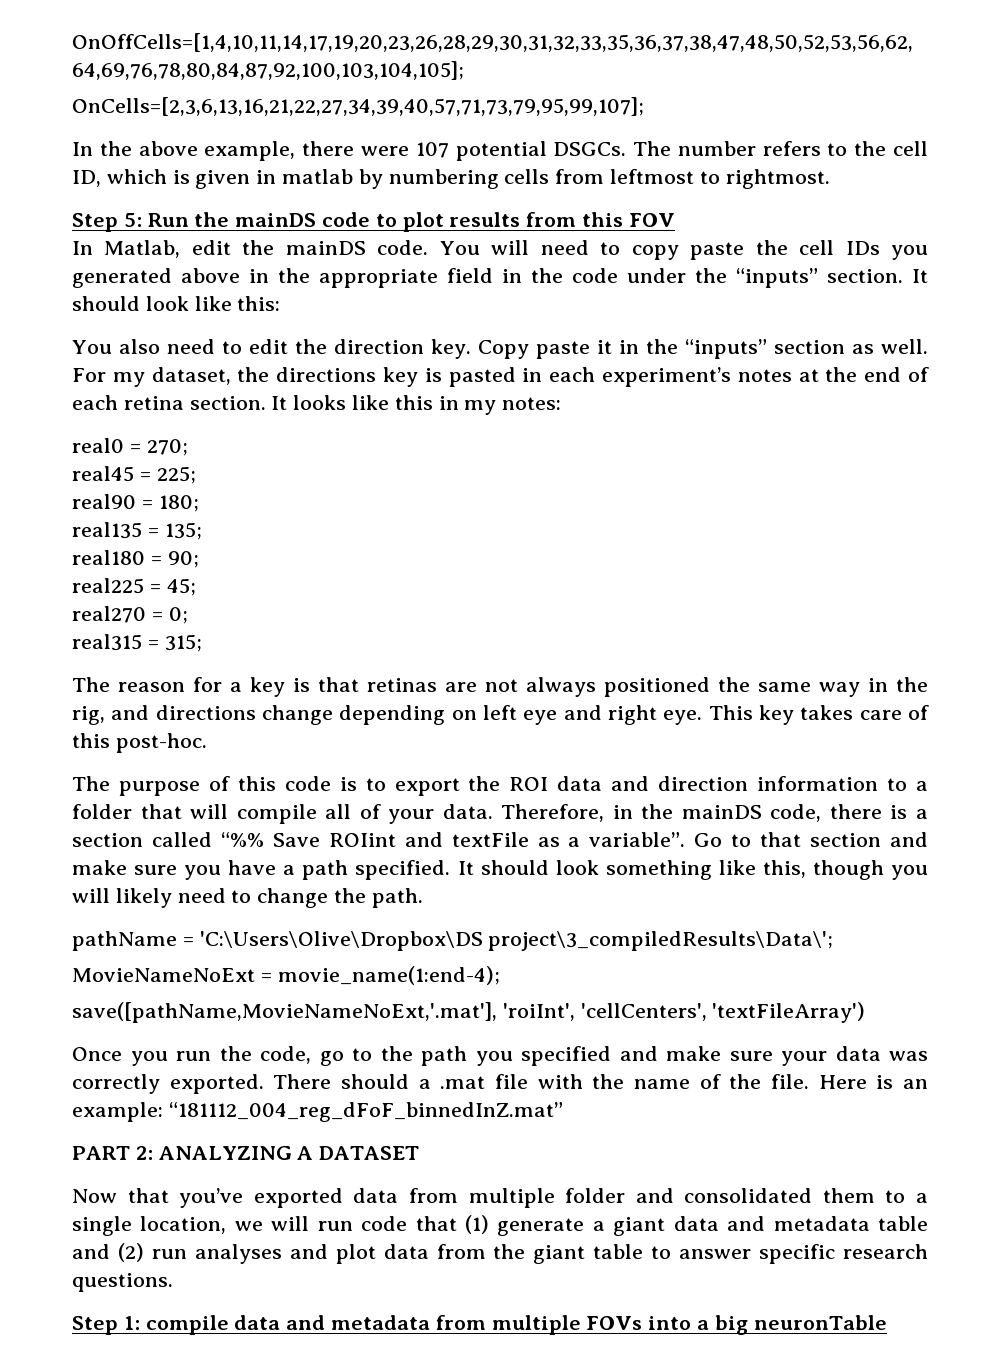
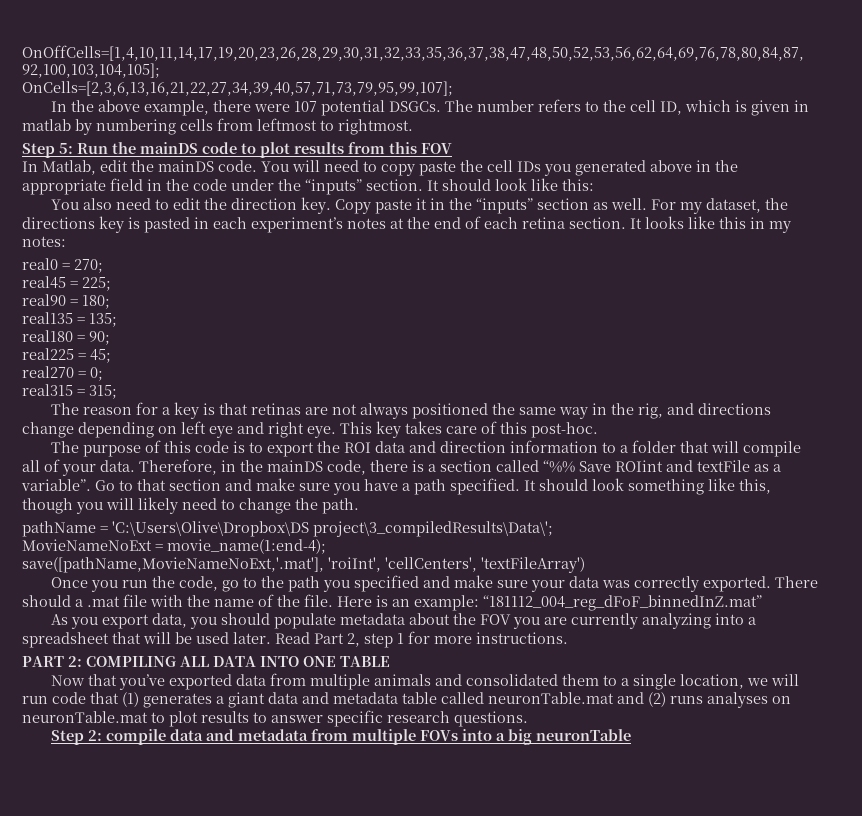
[72,1146,420,1160] PART 2: ANALYZING A DATASET -> [50,613,756,629] [22,631,568,648] [22,656,390,667] As you export data, you should populate metadata about the FOV you are currently analyzing into a spreadsheet that will be used later. Read Part 2, step 1 for more instructions. // PART 2: COMPILING ALL DATA INTO ONE TABLE
[565,1188,626,1203] folder -> [373,674,431,686] animals
[497,1218,585,1236] generate -> [143,693,212,708] generates
[72,1243,644,1264] and (2) run analyses and plot data from the giant table -> [441,692,791,708] [22,711,249,727] called neuronTable.mat and (2) runs analyses on neuronTable.mat to plot results
[123,1316,140,1330] 1: -> [87,730,102,741] 2:

